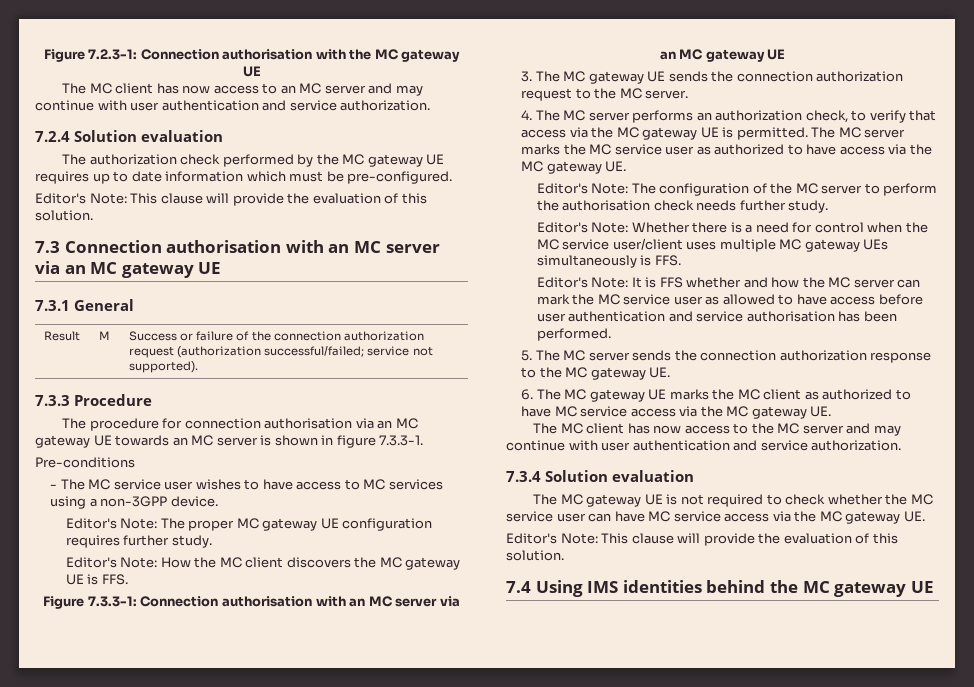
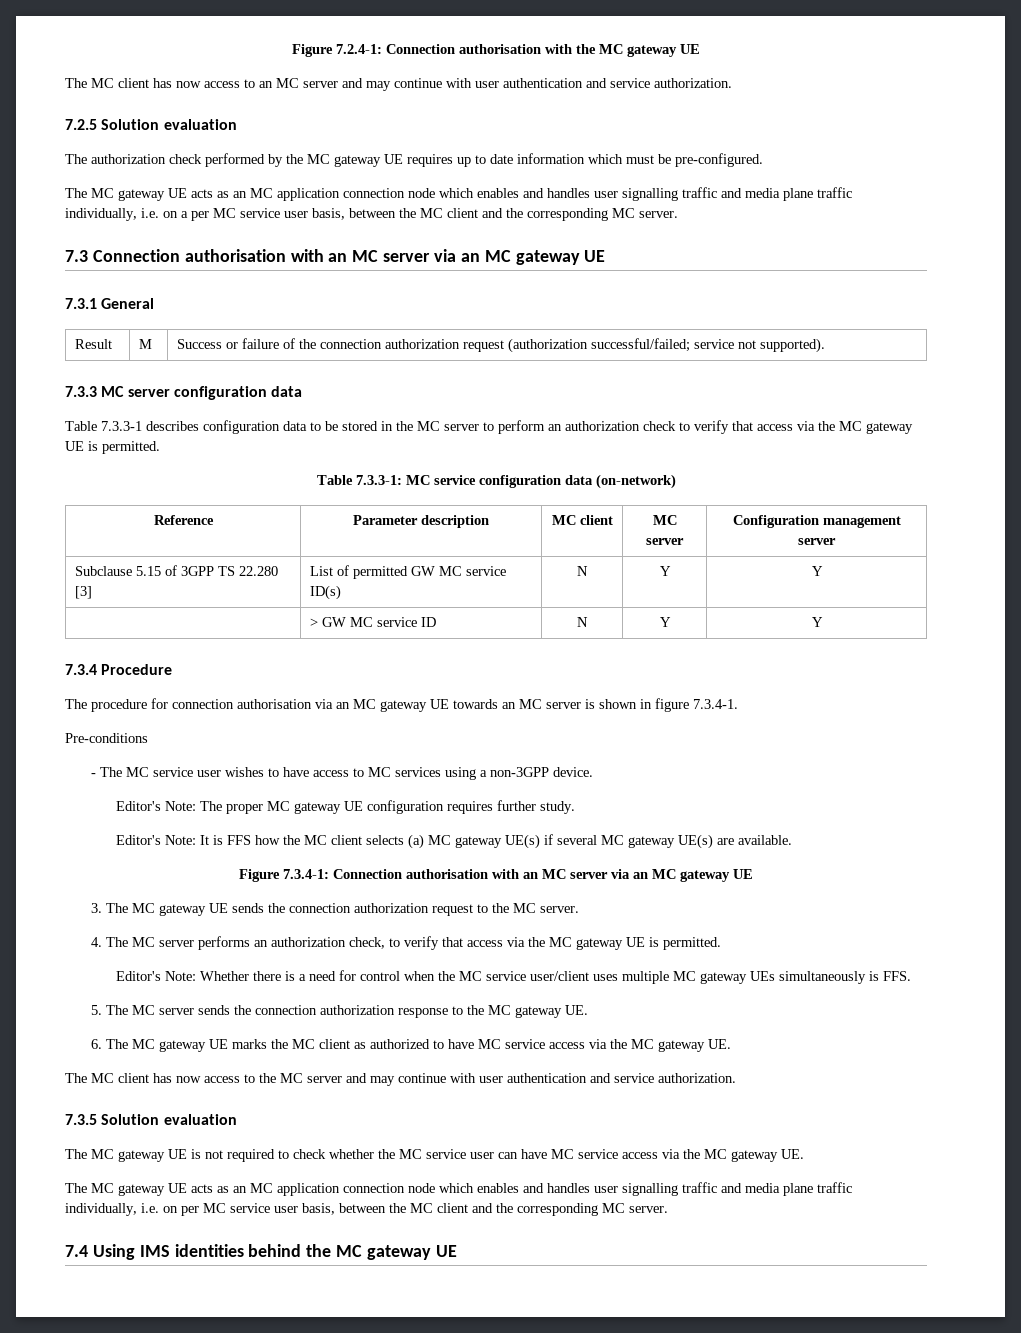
[43,49,138,62] Figure 7.2.3-1: -> [292,44,382,57] Figure 7.2.4-1:
[35,131,70,142] 7.2.4 -> [65,119,97,130] 7.2.5
[35,193,427,206] [35,210,93,221] Editor's Note: This clause will provide the evaluation of this solution. -> [65,187,852,201] [65,208,678,221] The MC gateway UE acts as an MC application connection node which enables and handles user signalling traffic and media plane traffic individually, i.e. on a per MC service user basis, between the MC client and the corresponding MC server.
(70, 400) none -> [101,386,303,400] [65,420,913,434] [65,441,160,454] [316,474,676,489] [153,515,214,525] [353,515,489,528] [551,515,613,525] [652,515,677,525] [646,538,684,545] [732,515,901,528] [798,538,836,545] [75,565,279,576] [75,586,93,599] [310,565,507,579] [310,585,342,600] [577,566,588,576] [659,566,671,576] [811,566,823,576] [310,617,437,627] [577,617,588,627] [659,617,671,627] [811,617,823,627] [65,664,97,675] MC server configuration data // Table 7.3.3-1 describes configuration data to be stored in the MC server to perform an authorization check to verify that access via the MC gateway UE is permitted. // Table 7.3.3-1: MC service configuration data (on-network) // Reference | Parameter description | MC client | MC server | Configuration management server // Subclause 5.15 of 3GPP TS 22.280 [3] | List of permitted GW MC service ID(s) | N | Y | Y // | > GW MC service ID | N | Y | Y // 7.3.4
[379,435,424,446] 7.3.3-1. -> [693,699,738,709] 7.3.4-1.
[160,557,461,570] [65,574,128,585] [43,596,137,609] How the MC client discovers the MC gateway UE is FFS. // Figure 7.3.3-1: -> [200,834,793,849] [239,869,329,882] It is FFS how the MC client selects (a) MC gateway UE(s) if several MC gateway UE(s) are available. // Figure 7.3.4-1:
[811,127,906,138] [521,144,932,155] [521,161,627,174] [536,183,938,196] [536,200,829,213] The MC server marks the MC service user as authorized to have access via the MC gateway UE. // Editor's Note: The configuration of the MC server to perform the authorisation check needs further study. -> (721, 943) none
[536,277,921,288] [536,294,923,305] [536,311,897,322] [536,328,611,341] // Editor's Note: It is FFS whether and how the MC server can mark the MC service user as allowed to have access before user authentication and service authorisation has been performed. -> (912, 976) none
[506,471,541,482] 7.3.4 -> [65,1114,97,1125] 7.3.5
[506,533,898,546] [506,550,564,561] Editor's Note: This clause will provide the evaluation of this solution. -> [65,1182,852,1196] [65,1203,668,1216] The MC gateway UE acts as an MC application connection node which enables and handles user signalling traffic and media plane traffic individually, i.e. on per MC service user basis, between the MC client and the corresponding MC server.

